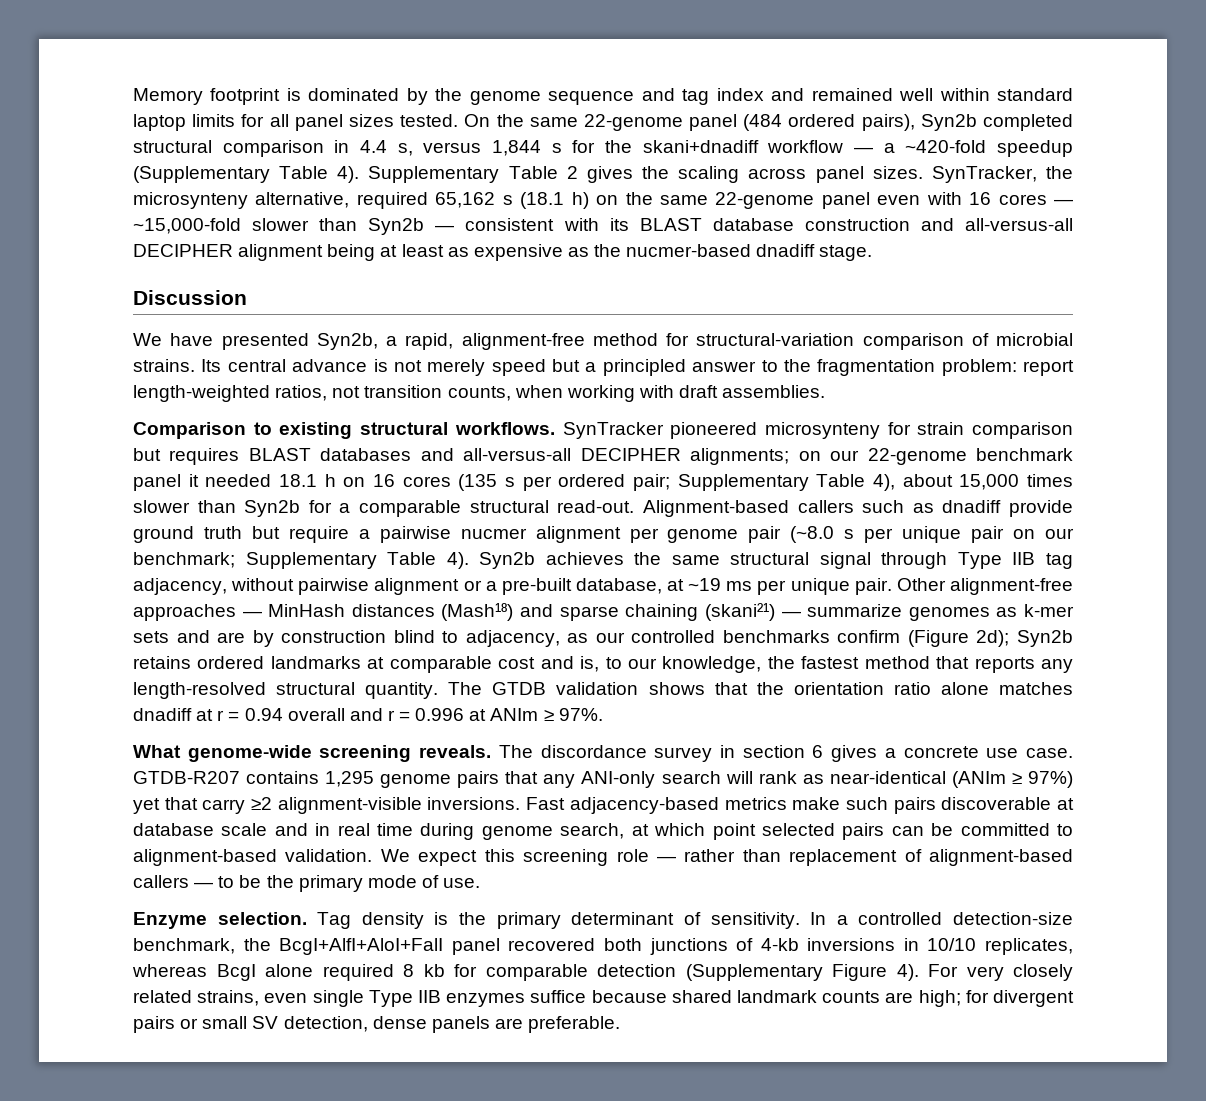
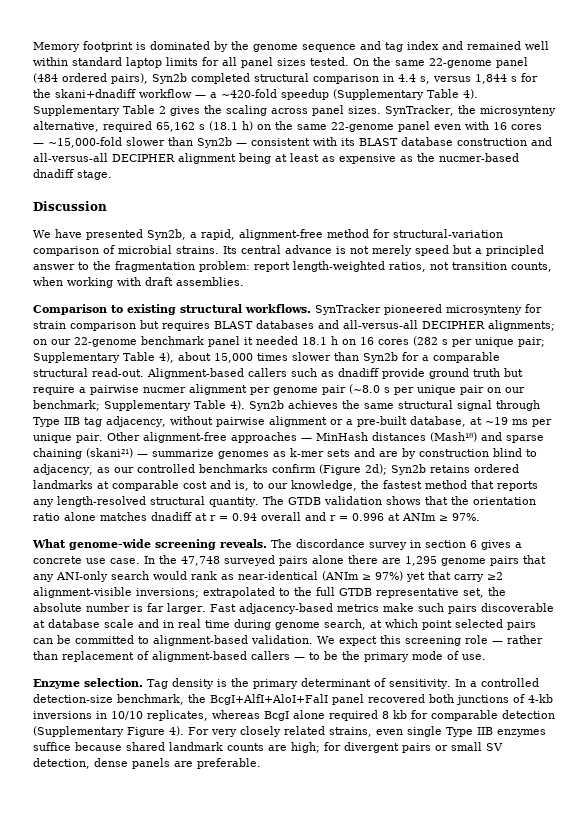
[458,474,626,491] (135 s per ordered -> [413,336,514,347] (282 s per unique
[133,771,320,784] GTDB-R207 contains -> [144,555,401,566] In the 47,748 surveyed pairs alone there are
[725,771,753,784] will -> [153,571,187,580] would
[427,797,521,810] inversions. -> [136,587,506,598] [33,603,206,614] inversions; extrapolated to the full GTDB representative set, the absolute number is far larger.

